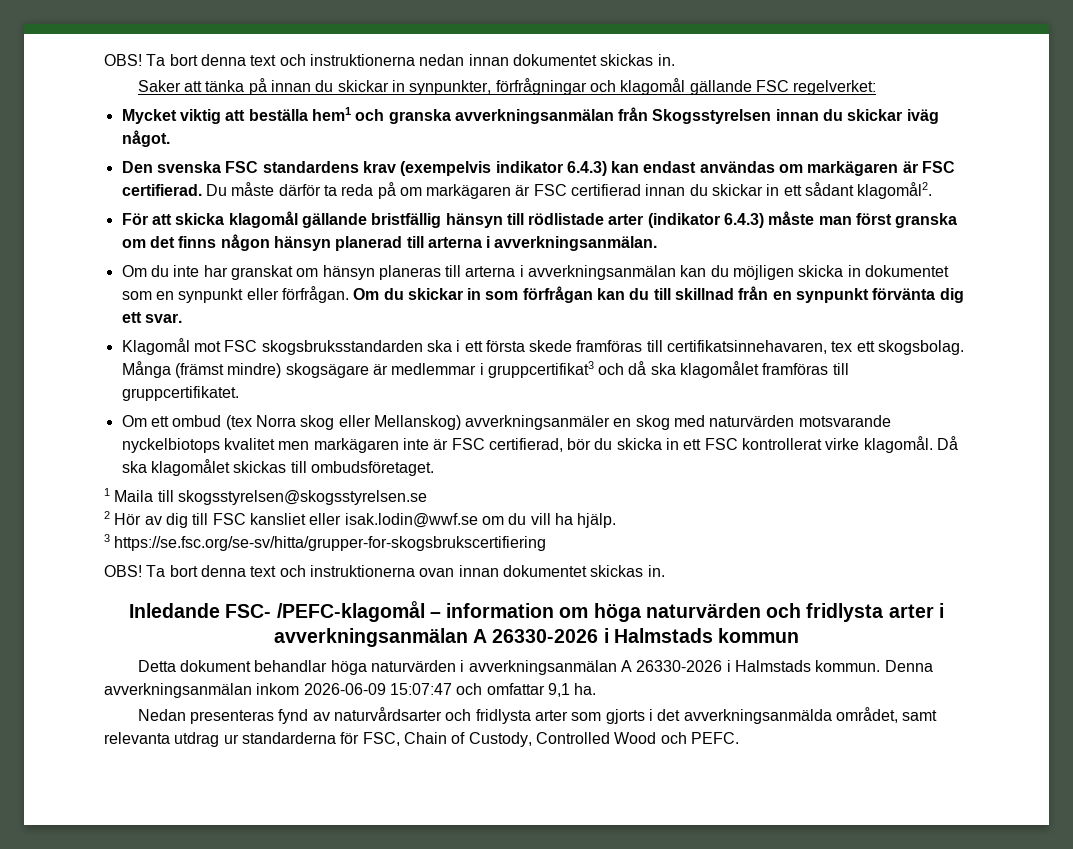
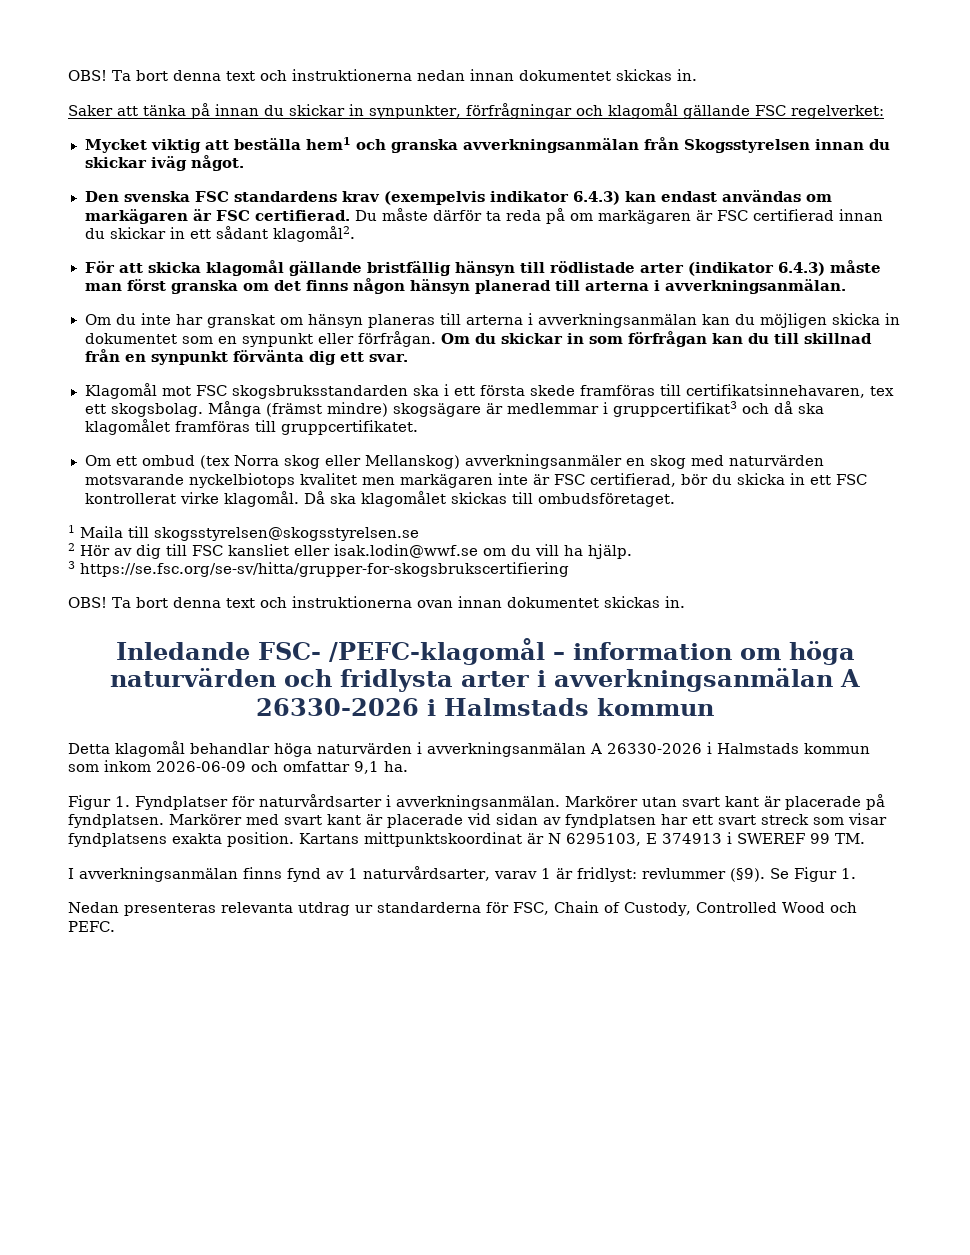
[180,660,252,672] dokument -> [115,741,185,757] klagomål
[815,660,933,672] [104,683,252,698] kommun. Denna avverkningsanmälan -> [804,743,870,754] [68,764,99,772] kommun som
[389,683,452,695] 15:07:47 -> (246, 766) none
[137,707,938,724] Nedan presenteras fynd av naturvårdsarter och fridlysta arter som gjorts i det avverkningsanmälda området, samt -> [68,794,885,810] [68,813,887,828] [68,832,865,847] [68,866,856,882] [68,902,216,916] Figur 1. Fyndplatser för naturvårdsarter i avverkningsanmälan. Markörer utan svart kant är placerade på fyndplatsen. Markörer med svart kant är placerade vid sidan av fyndplatsen har ett svart streck som visar fyndplatsens exakta position. Kartans mittpunktskoordinat är N 6295103, E 374913 i SWEREF 99 TM. // I avverkningsanmälan finns fynd av 1 naturvårdsarter, varav 1 är fridlyst: revlummer (§9). Se Figur 1. // Nedan presenteras

